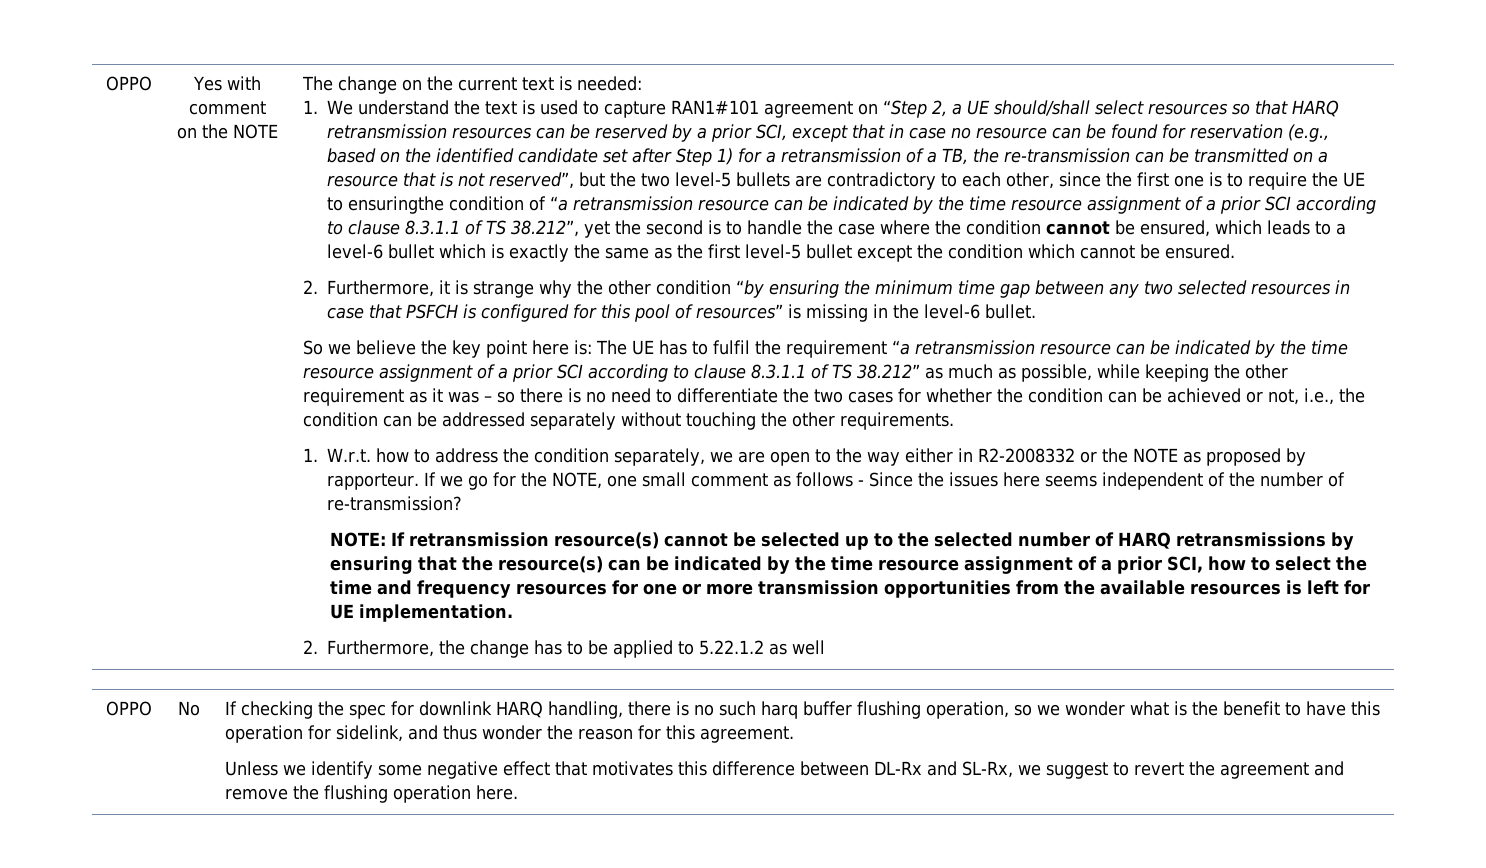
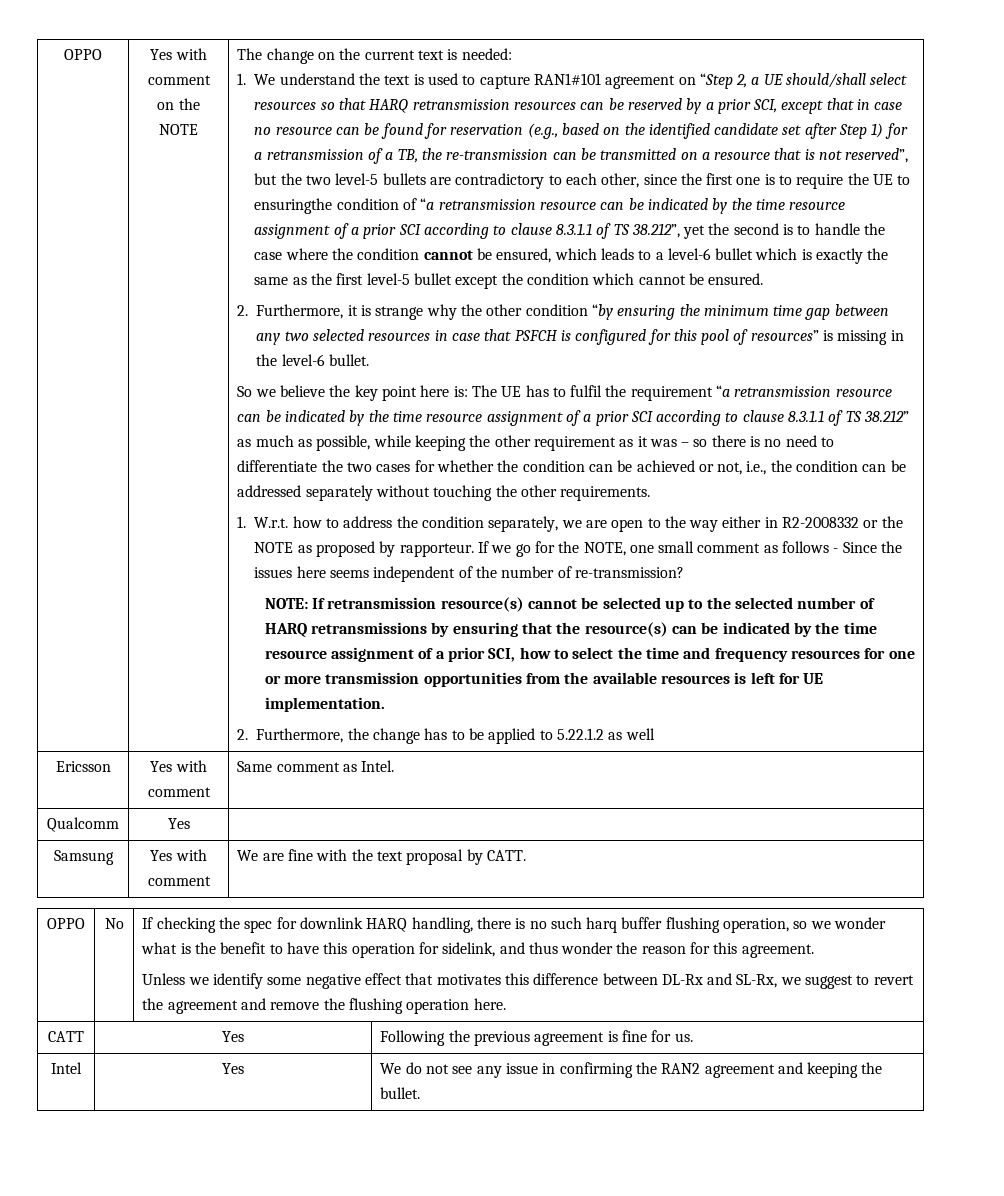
(825, 647) none -> [55,761,111,772] [150,760,207,772] [147,787,211,797] [237,760,395,772] [47,817,119,832] [167,818,190,829] [53,850,114,865] [150,849,207,861] [147,876,211,886] [237,849,526,865] // Ericsson | Yes with comment | Same comment as Intel. // Qualcomm | Yes | // Samsung | Yes with comment | We are fine with the text proposal by CATT.
(518, 792) none -> [48,1031,84,1042] [222,1031,244,1042] [380,1030,693,1046] [51,1062,82,1074] [222,1063,244,1074] [380,1062,883,1078] [380,1087,421,1099] // CATT | Yes | Following the previous agreement is fine for us. // Intel | Yes | We do not see any issue in confirming the RAN2 agreement and keeping the bullet.

